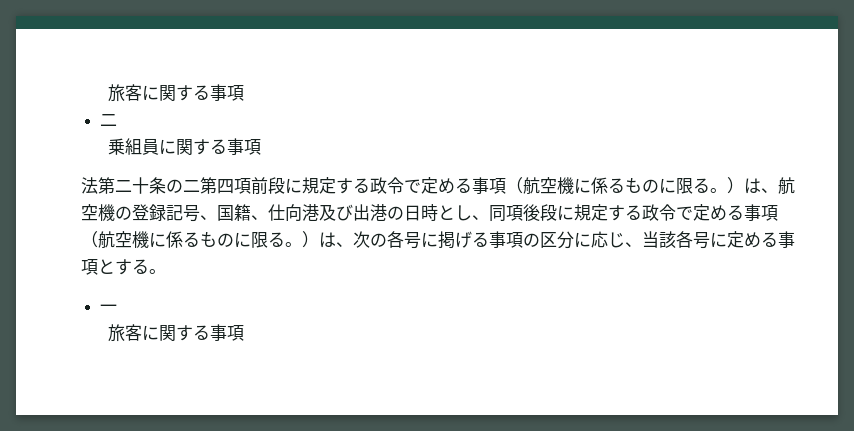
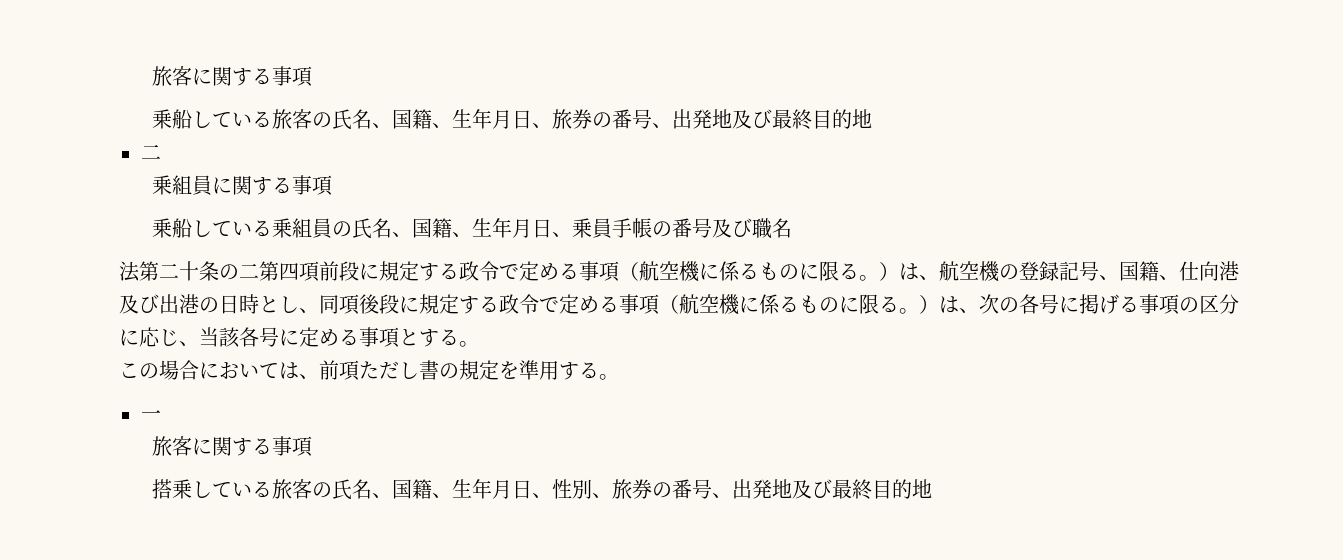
[108,84,245,102] 旅客に関する事項 -> [151,66,312,87] [151,109,872,130] 旅客に関する事項 // 乗船している旅客の氏名、国籍、生年月日、旅券の番号、出発地及び最終目的地
(262, 147) none -> [151,218,792,239] // 乗船している乗組員の氏名、国籍、生年月日、乗員手帳の番号及び職名
(167, 271) none -> [118,360,619,381] // この場合においては、前項ただし書の規定を準用する。
(245, 333) none -> [151,479,932,500] // 搭乗している旅客の氏名、国籍、生年月日、性別、旅券の番号、出発地及び最終目的地

